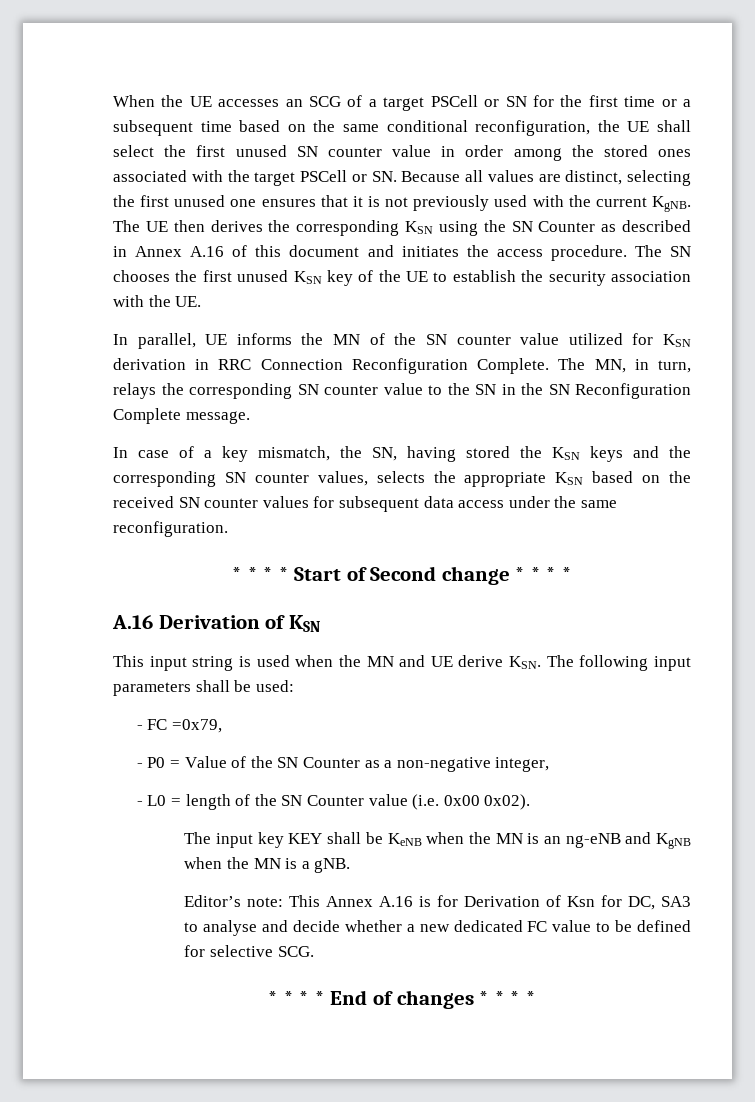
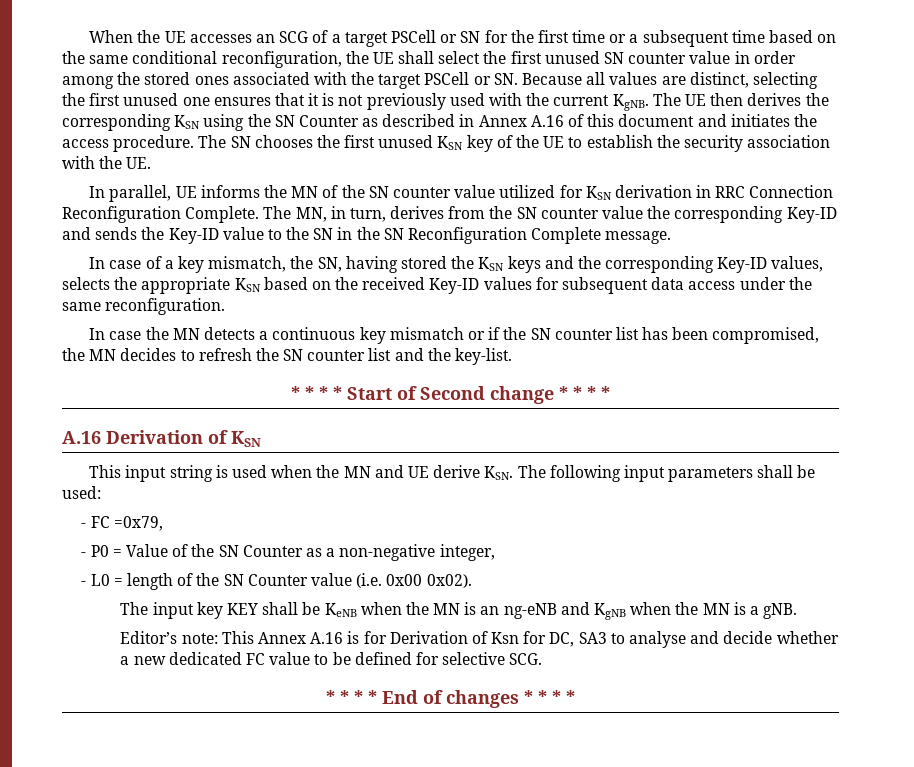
[113,383,378,399] relays the corresponding SN counter -> [390,206,837,223] [62,227,219,244] derives from the SN counter value the corresponding Key-ID and sends the Key-ID
[224,472,309,483] SN counter -> [717,257,768,273] Key-ID
[178,497,259,508] SN counter -> [429,278,480,294] Key-ID
(228, 529) none -> [89,327,820,344] [62,348,513,365] // In case the MN detects a continuous key mismatch or if the SN counter list has been compromised, the MN decides to refresh the SN counter list and the key-list.

